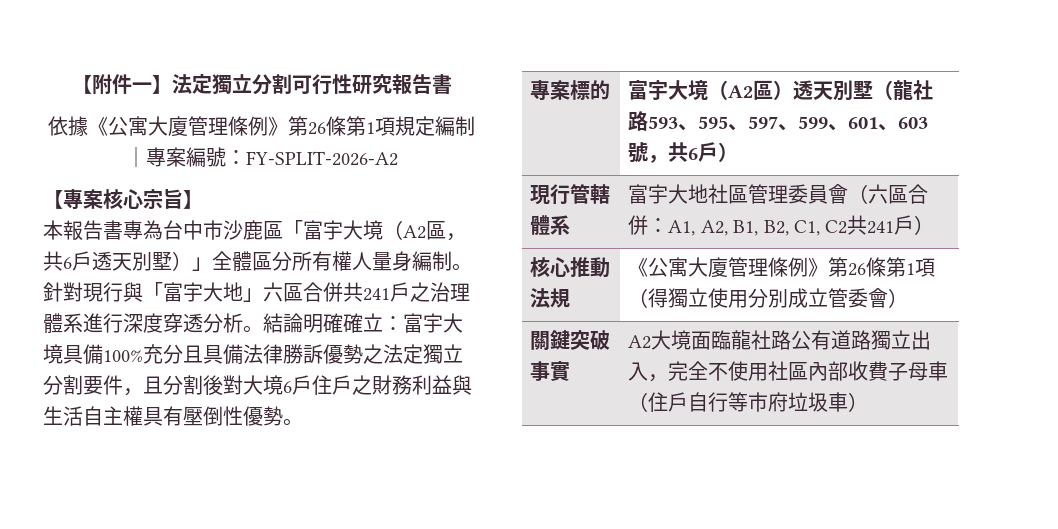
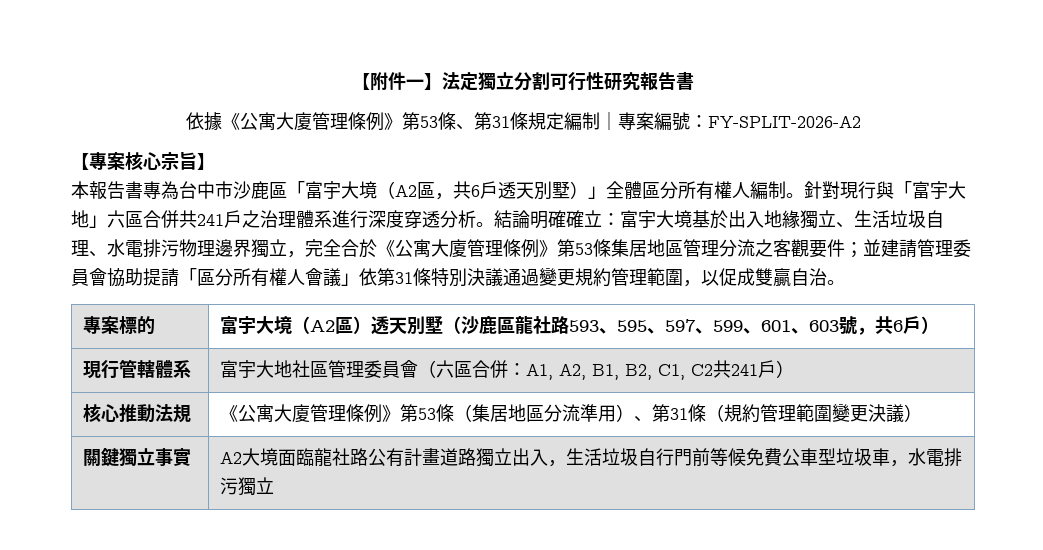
[308,116,395,136] 26條第1項 -> [419,112,528,130] 53條、第31條
[372,251,412,271] 量身 -> (750, 190) none
[63,344,463,365] [43,375,472,396] [43,406,283,426] 具備100%充分且具備法律勝訴優勢之法定獨立分割要件，且分割後對大境6戶住戶之財務利益與生活自主權具有壓倒性優勢 -> [692,210,944,229] [71,239,971,258] [71,267,827,287] 基於出入地緣獨立、生活垃圾自理、水電排污物理邊界獨立，完全合於《公寓大廈管理條例》第53條集居地區管理分流之客觀要件；並建請管理委員會協助提請「區分所有權人會議」依第31條特別決議通過變更規約管理範圍，以促成雙贏自治
(894, 90) none -> [461,315,516,334] 沙鹿區
[848,257,936,277] [628,288,889,308] 26條第1項（得獨立使用分別成立管委會 -> [418,403,905,423] 53條（集居地區分流準用）、第31條（規約管理範圍變更決議
[570,330,611,350] 突破 -> [119,448,156,467] 獨立
(832, 340) none -> [404,448,441,466] 計畫
[668,361,949,381] [628,392,869,412] 完全不使用社區內部收費子母車（住戶自行等市府垃圾車） -> [566,448,963,467] [220,477,275,496] 生活垃圾自行門前等候免費公車型垃圾車，水電排污獨立

